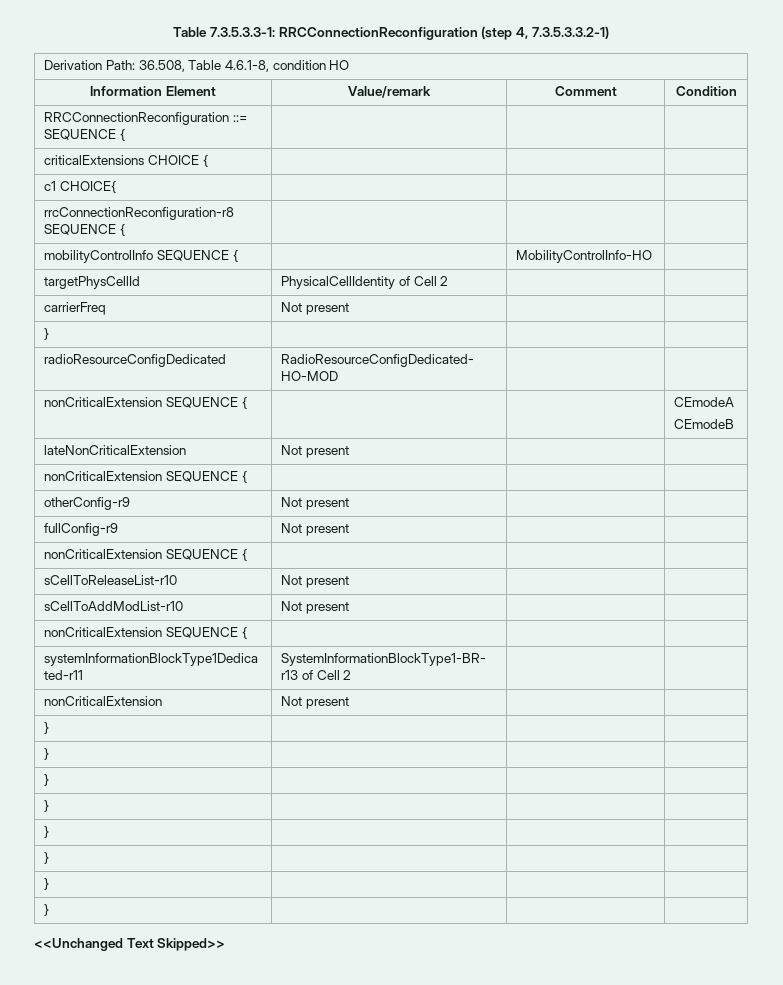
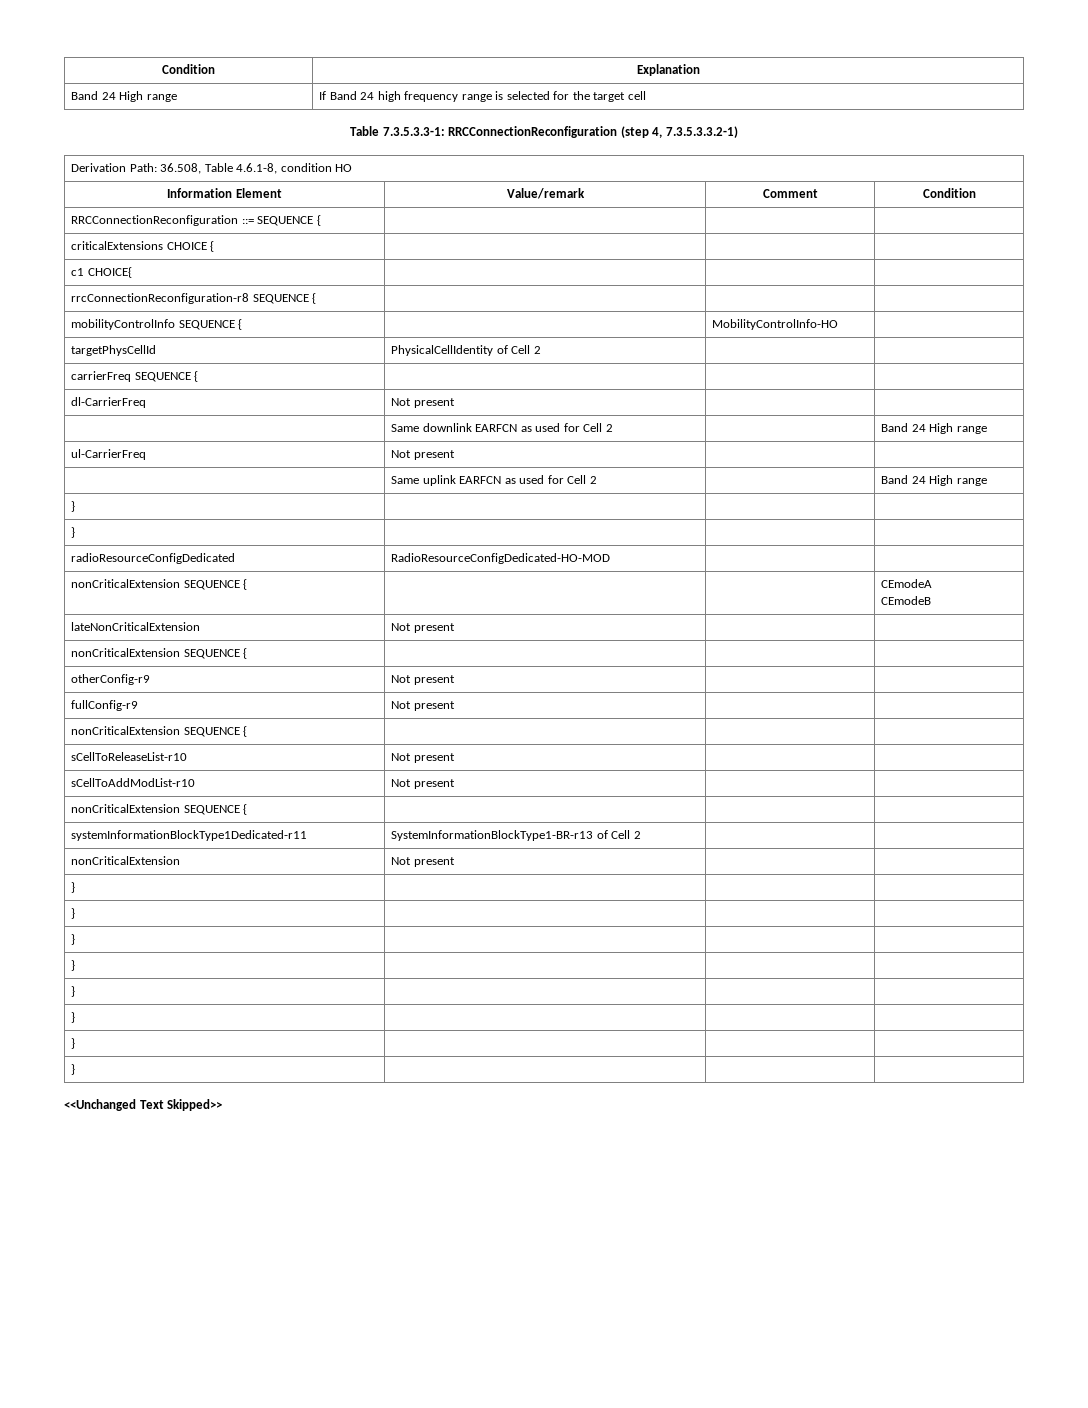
(173, 32) none -> [162,64,215,74] [636,64,700,76] [71,91,177,102] [319,91,646,102] Condition | Explanation // Band 24 High range | If Band 24 high frequency range is selected for the target cell //
[281,302,350,315] | Not present | | -> [134,371,199,382] [71,397,147,408] [391,398,455,408] [391,423,613,432] [881,423,987,434] [71,449,147,460] [391,450,455,460] [391,475,597,486] [881,475,987,486] [71,501,76,512] SEQUENCE { | | | // dl-CarrierFreq | Not present | | // | Same downlink EARFCN as used for Cell 2 | | Band 24 High range // ul-CarrierFreq | Not present | | // | Same uplink EARFCN as used for Cell 2 | | Band 24 High range // } | | |

